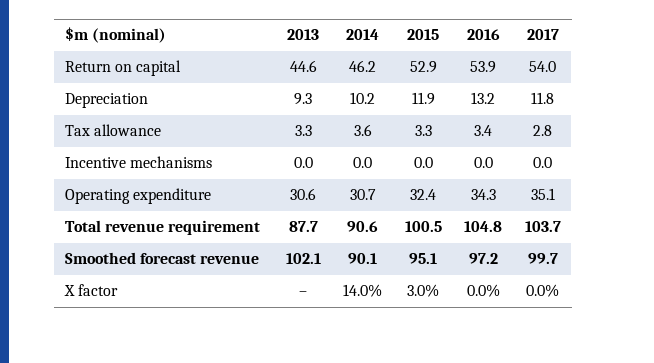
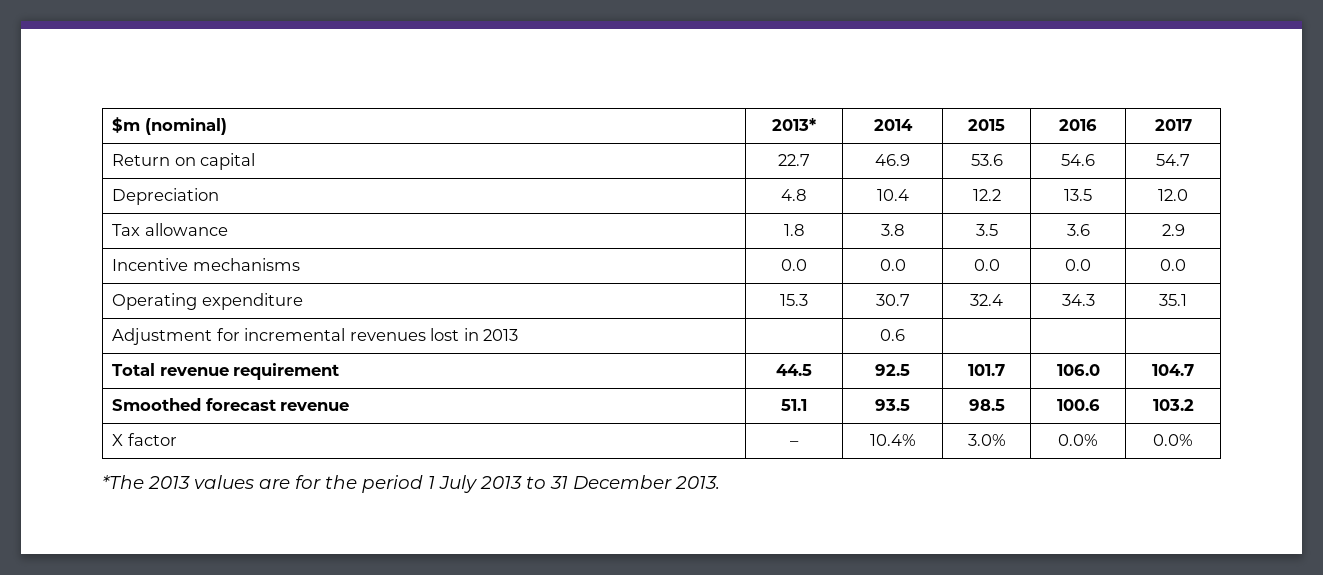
[287,29,319,40] 2013 -> [772,118,816,131] 2013*
[289,60,317,72] [349,60,376,72] [409,61,437,73] [470,61,496,73] [529,61,556,72] [64,93,148,108] [294,93,312,105] [350,92,375,104] [411,92,435,105] [471,92,495,104] [531,92,554,104] [64,124,161,136] [294,125,312,136] [353,124,372,136] [414,125,432,136] [474,125,492,136] [533,125,552,136] 44.6 | 46.2 | 52.9 | 53.9 | 54.0 // Depreciation | 9.3 | 10.2 | 11.9 | 13.2 | 11.8 // Tax allowance | 3.3 | 3.6 | 3.3 | 3.4 | 2.8 -> [778,154,810,166] [875,154,910,166] [970,154,1003,166] [1061,154,1095,166] [1156,154,1190,166] [112,188,220,205] [781,189,807,201] [876,189,909,201] [972,189,1001,201] [1064,189,1092,201] [1158,189,1188,201] [112,223,228,236] [783,224,805,236] [880,224,905,236] [975,224,998,236] [1066,224,1090,236] [1161,224,1185,236] 22.7 | 46.9 | 53.6 | 54.6 | 54.7 // Depreciation | 4.8 | 10.4 | 12.2 | 13.5 | 12.0 // Tax allowance | 1.8 | 3.8 | 3.5 | 3.6 | 2.9
[290,188,316,200] 30.6 -> [780,294,808,306] 15.3
[64,220,261,235] [288,221,318,232] [347,221,378,232] [404,221,442,232] [464,221,502,232] [524,221,561,232] [64,252,260,264] [285,253,321,264] [348,253,377,264] [409,253,437,264] [468,253,498,264] [527,253,558,264] Total revenue requirement | 87.7 | 90.6 | 100.5 | 104.8 | 103.7 // Smoothed forecast revenue | 102.1 | 90.1 | 95.1 | 97.2 | 99.7 -> [112,328,519,345] [880,329,905,341] [112,363,340,380] [776,364,812,376] [875,364,910,376] [968,364,1005,376] [1056,364,1100,376] [1152,364,1194,376] [112,398,350,411] [781,399,807,411] [875,399,910,411] [968,399,1005,411] [1056,399,1100,411] [1152,399,1194,411] Adjustment for incremental revenues lost in 2013 | | 0.6 | | | // Total revenue requirement | 44.5 | 92.5 | 101.7 | 106.0 | 104.7 // Smoothed forecast revenue | 51.1 | 93.5 | 98.5 | 100.6 | 103.2
[343,284,382,297] 14.0% -> [869,434,916,446] 10.4%
(559, 290) none -> [102,475,720,493] // *The 2013 values are for the period 1 July 2013 to 31 December 2013.

